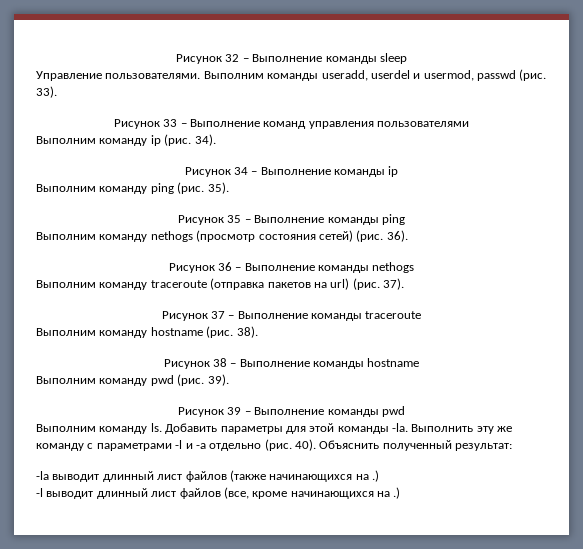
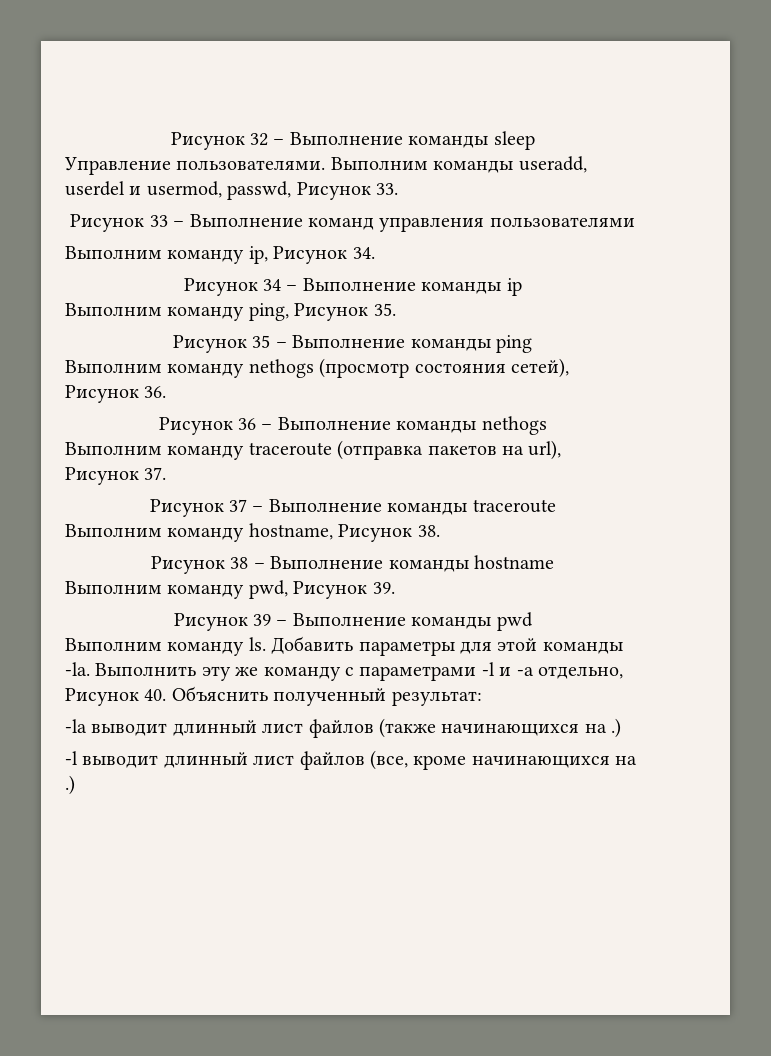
[477,69,547,81] [36,86,57,98] passwd (рис. 33). -> [227,181,398,200] passwd, Рисунок 33.
[150,134,216,146] ip (рис. 34). -> [248,246,375,264] ip, Рисунок 34.
[150,182,229,194] ping (рис. 35). -> [248,303,396,321] ping, Рисунок 35.
[318,230,408,242] сетей) (рис. 36). -> [511,358,569,378] [65,385,167,403] сетей), Рисунок 36.
[330,278,404,290] url) (рис. 37). -> [528,440,562,460] [65,467,167,485] url), Рисунок 37.
[150,326,258,338] hostname (рис. 38). -> [248,523,440,542] hostname, Рисунок 38.
[150,374,229,386] pwd (рис. 39). -> [248,580,395,599] pwd, Рисунок 39.
[209,439,316,451] отдельно (рис. 40). -> [537,666,623,679] [65,688,167,706] отдельно, Рисунок 40.

